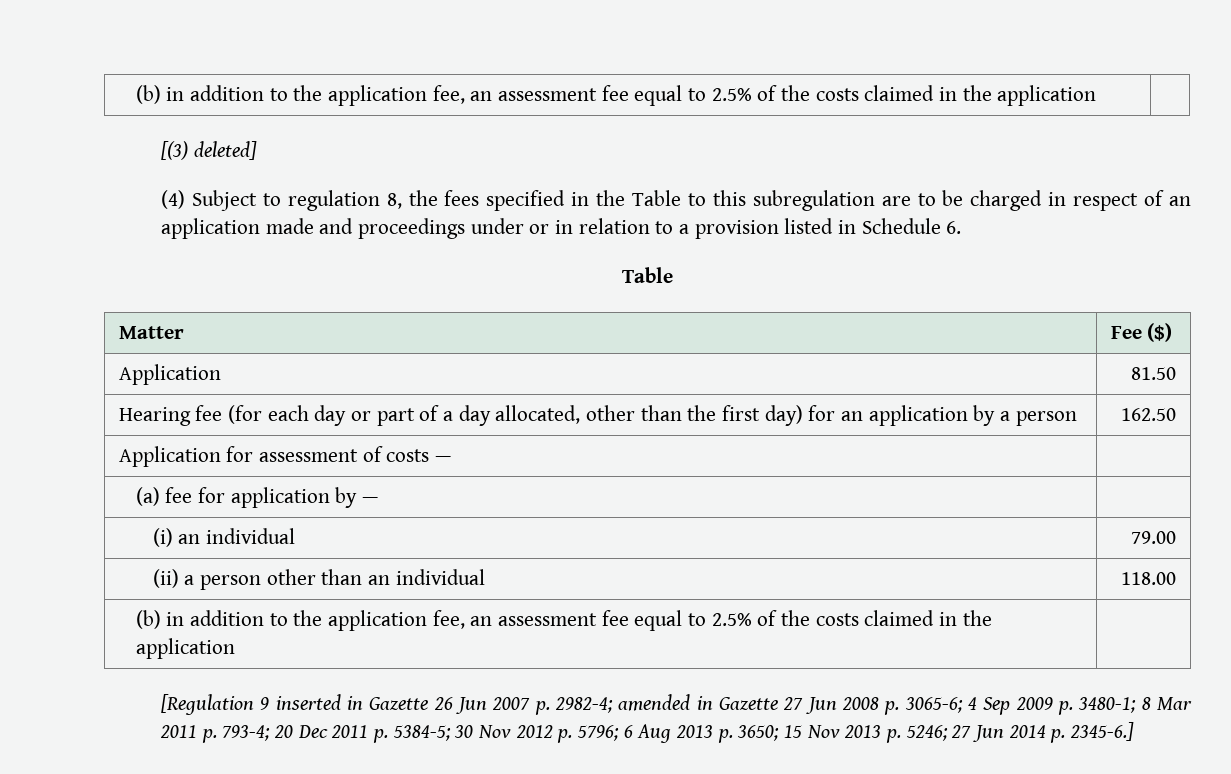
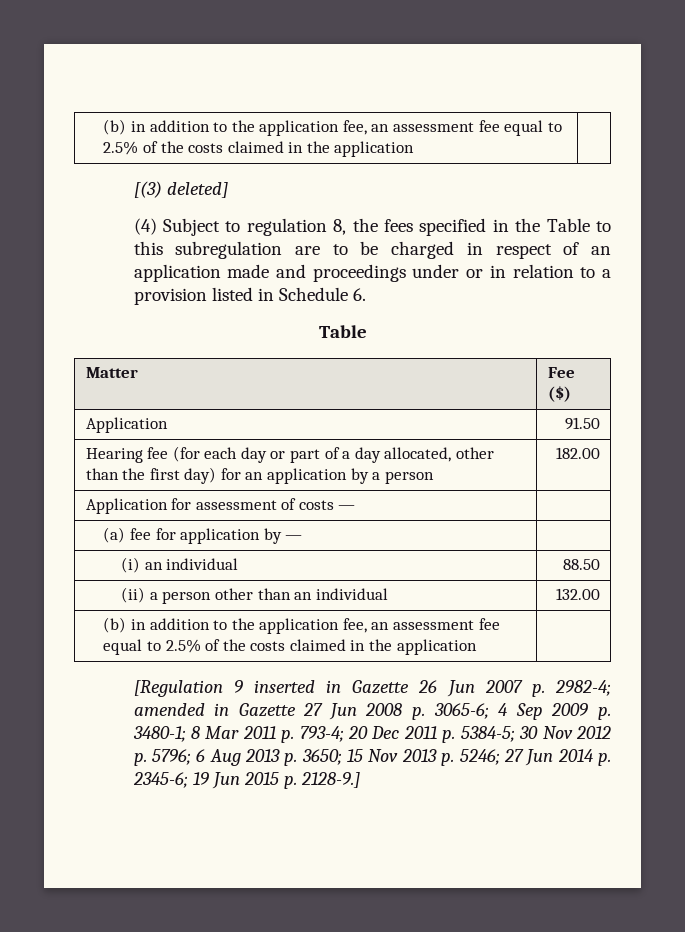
[1131,367,1177,380] 81.50 -> [564,417,600,430] 91.50
[1121,408,1177,421] 162.50 -> [555,447,600,459] 182.00
[1131,531,1177,544] 79.00 -> [562,559,600,570] 88.50
[1121,572,1177,585] 118.00 -> [555,588,600,600] 132.00
[1070,722,1135,741] 2345-6.] -> [132,772,361,789] 2345-6; 19 Jun 2015 p. 2128-9.]

